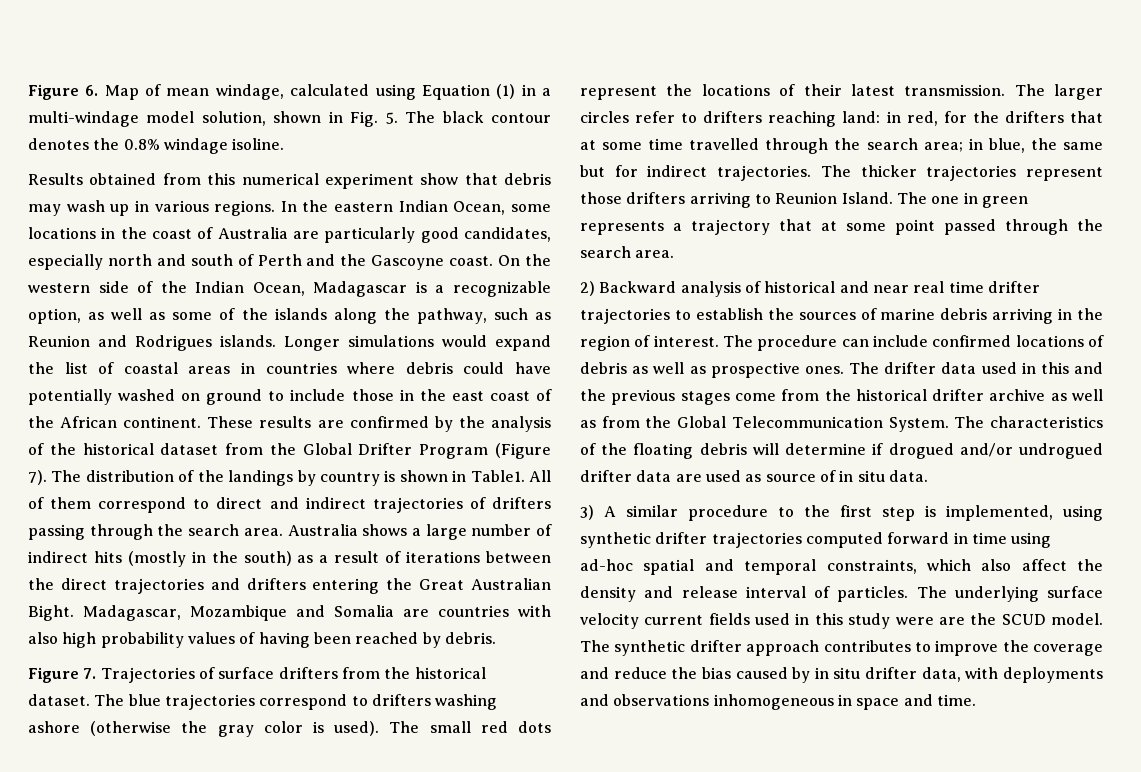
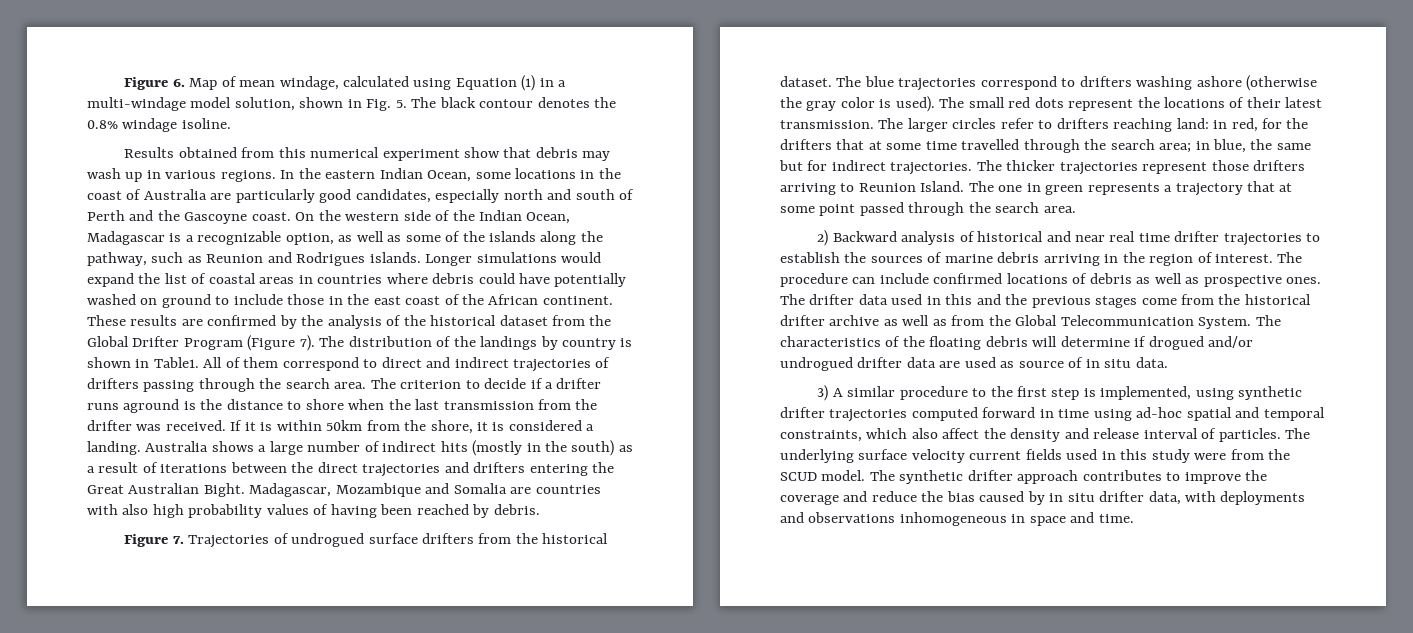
(283, 532) none -> [370,378,602,389] [87,399,598,413] [87,420,595,434] [87,441,141,455] The criterion to decide if a drifter runs aground is the distance to shore when the last transmission from the drifter was received. If it is within 50km from the shore, it is considered a landing.
(215, 673) none -> [291,533,365,547] undrogued
[938,617,965,625] are -> [1230,449,1264,460] from

